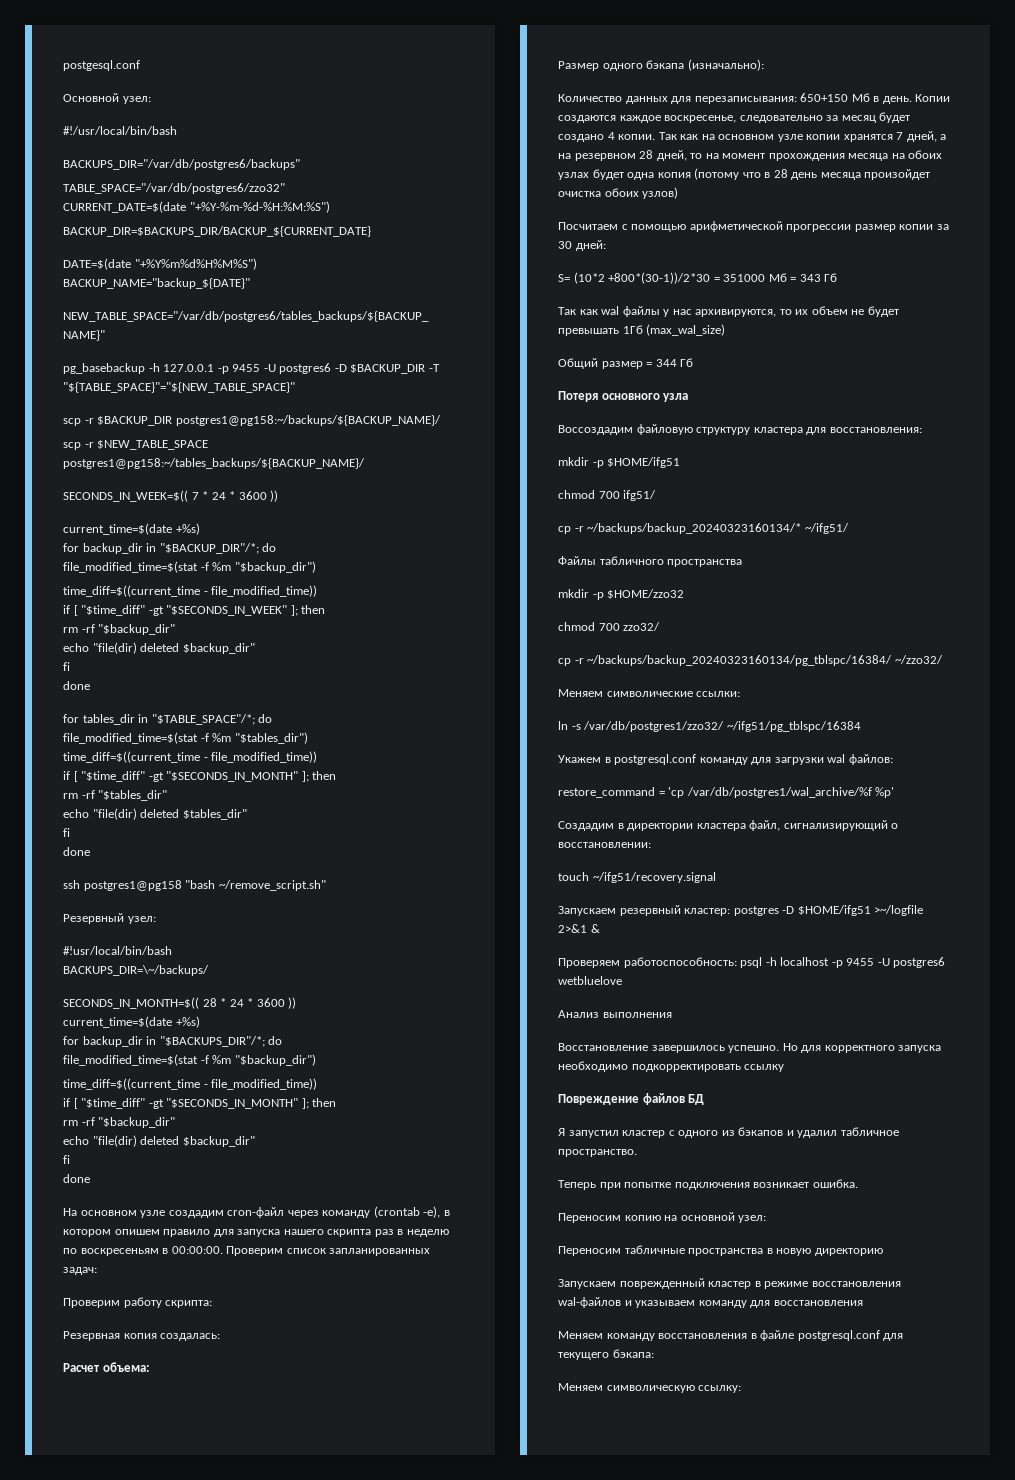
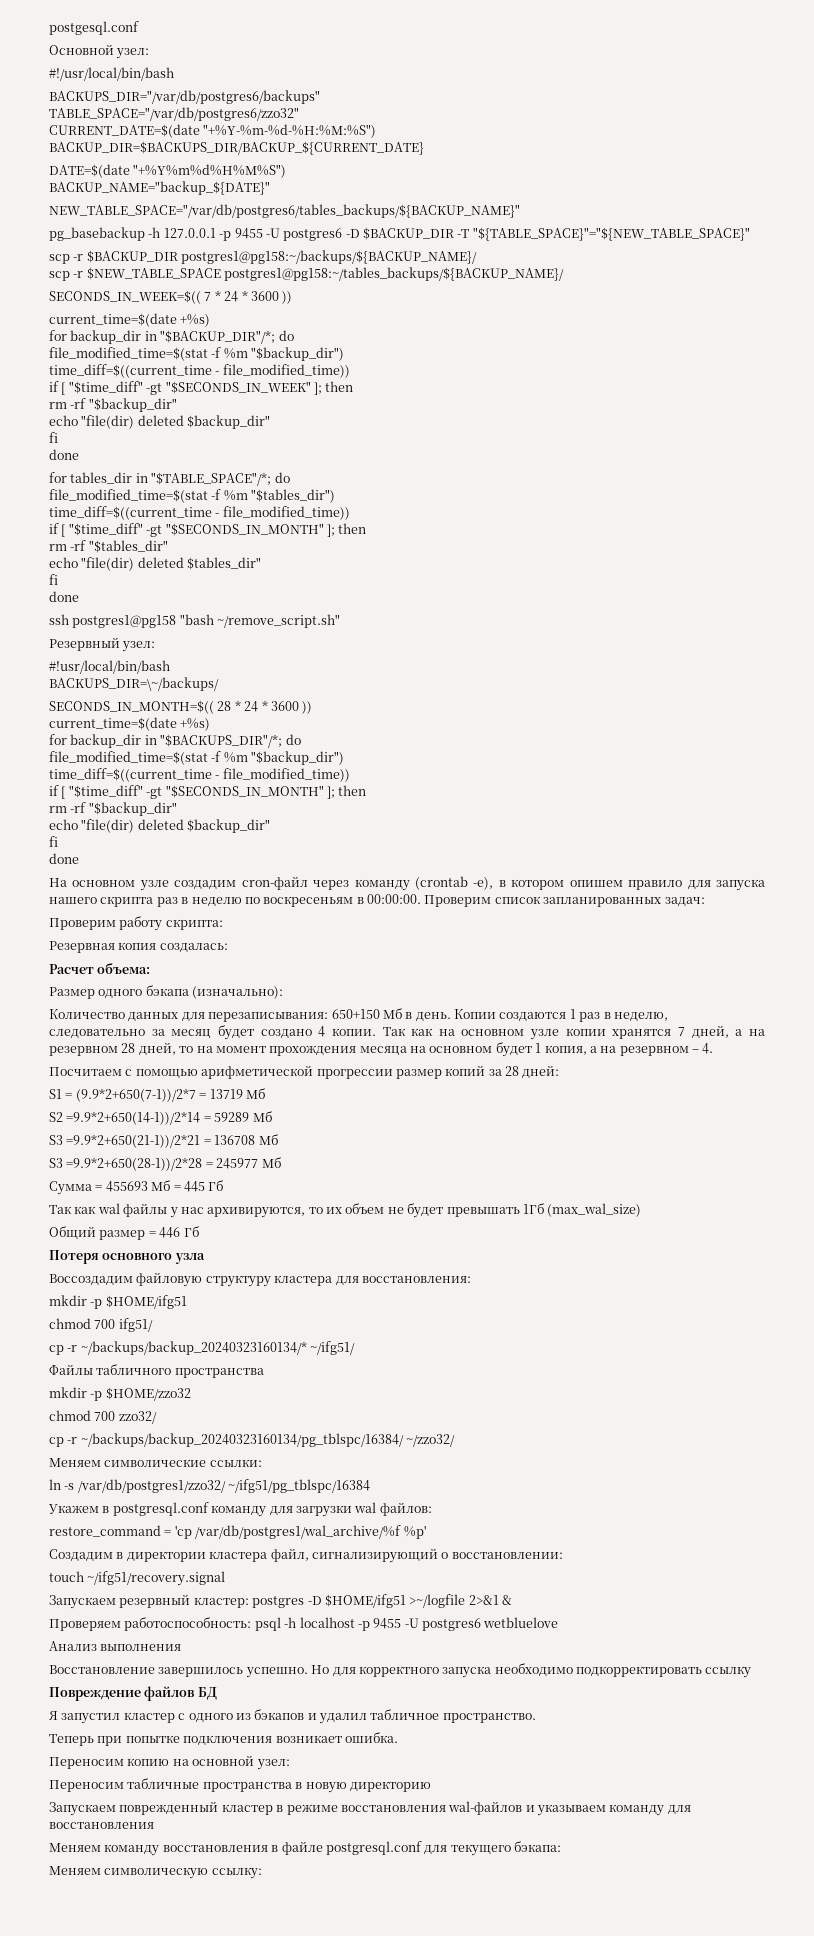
[619,115,737,123] каждое воскресенье, -> [569,1009,668,1022] 1 раз в неделю,
[908,150,943,159] [558,168,931,180] [558,187,679,199] обоих узлах будет одна копия (потому что в 28 день месяца произойдет очистка обоих узлов) -> [429,1042,714,1057] основном будет 1 копия, а на резервном – 4.
[899,224,949,230] [558,240,606,251] [558,272,766,284] копии за 30 дней: // S= (10*2 +800*(30-1))/2*30 = 351000 -> [445,1065,560,1079] [49,1088,265,1102] [49,1111,272,1125] [49,1134,278,1148] [49,1157,281,1171] [49,1181,148,1195] копий за 28 дней: // S1 = (9.9*2+650(7-1))/2*7 = 13719 Мб // S2 =9.9*2+650(14-1))/2*14 = 59289 Мб // S3 =9.9*2+650(21-1))/2*21 = 136708 Мб // S3 =9.9*2+650(28-1))/2*28 = 245977 Мб // Сумма = 455693
[799,274,821,282] 343 -> [183,1181,205,1192] 445
[655,359,677,367] 344 -> [159,1227,181,1238] 446

